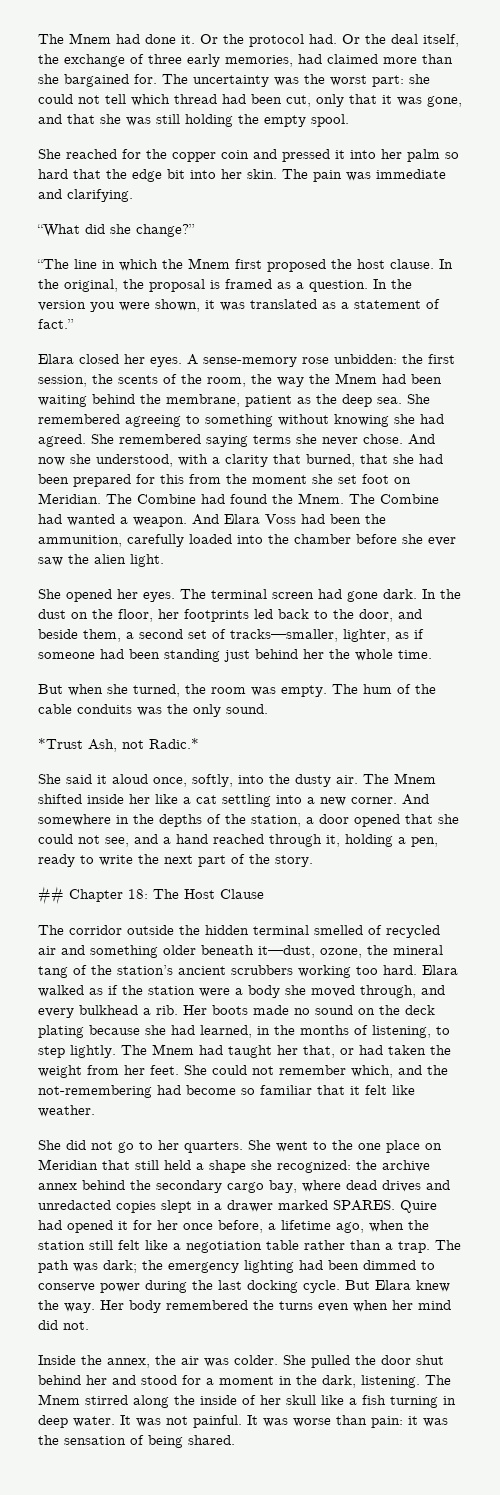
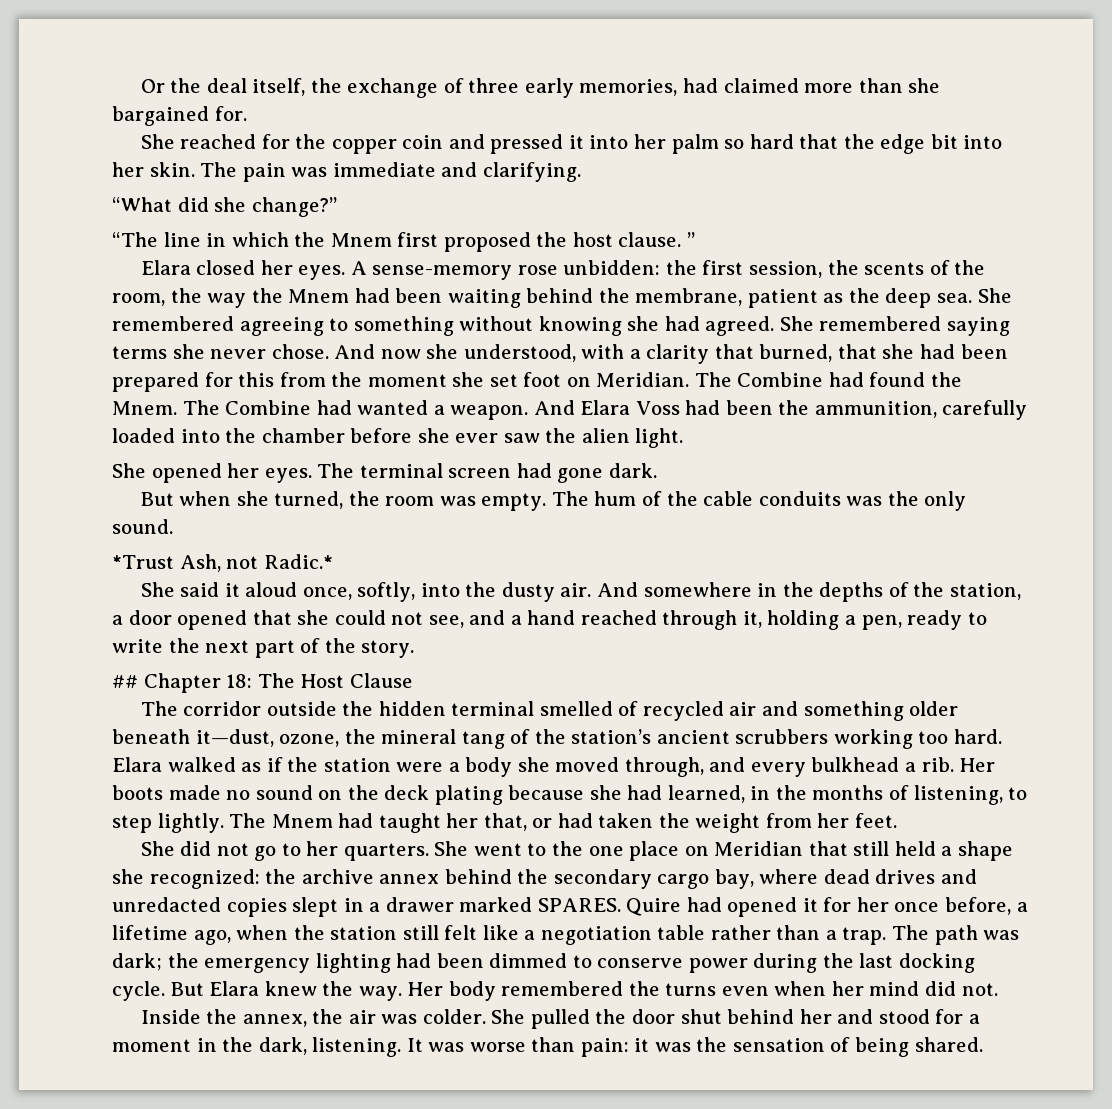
[38,33,337,47] The Mnem had done it. Or the protocol had. -> (140, 86) none
[162,74,430,87] [38,94,462,107] [38,114,349,127] The uncertainty was the worst part: she could not tell which thread had been cut, only that it was gone, and that she was still holding the empty spool. -> (247, 113) none
[439,259,453,269] [38,279,412,292] [38,299,440,312] [38,319,74,329] In the original, the proposal is framed as a question. In the version you were shown, it was translated as a statement of fact.” -> [686,232,695,247] ”
[422,589,461,599] [38,609,422,622] [38,629,424,642] [38,649,432,662] In the dust on the floor, her footprints led back to the door, and beside them, a second set of tracks—smaller, lighter, as if someone had been standing just behind her the whole time. -> (657, 470) none
[363,773,436,784] [38,794,397,807] The Mnem shifted inside her like a cat settling into a new corner. -> (592, 590) none
[184,1065,448,1078] [38,1085,415,1098] [38,1105,95,1117] She could not remember which, and the not-remembering had become so familiar that it felt like weather. -> (898, 820) none
[425,1375,451,1385] [38,1394,456,1408] [38,1415,242,1428] The Mnem stirred along the inside of her skull like a fish turning in deep water. It was not painful. -> (402, 1047) none

